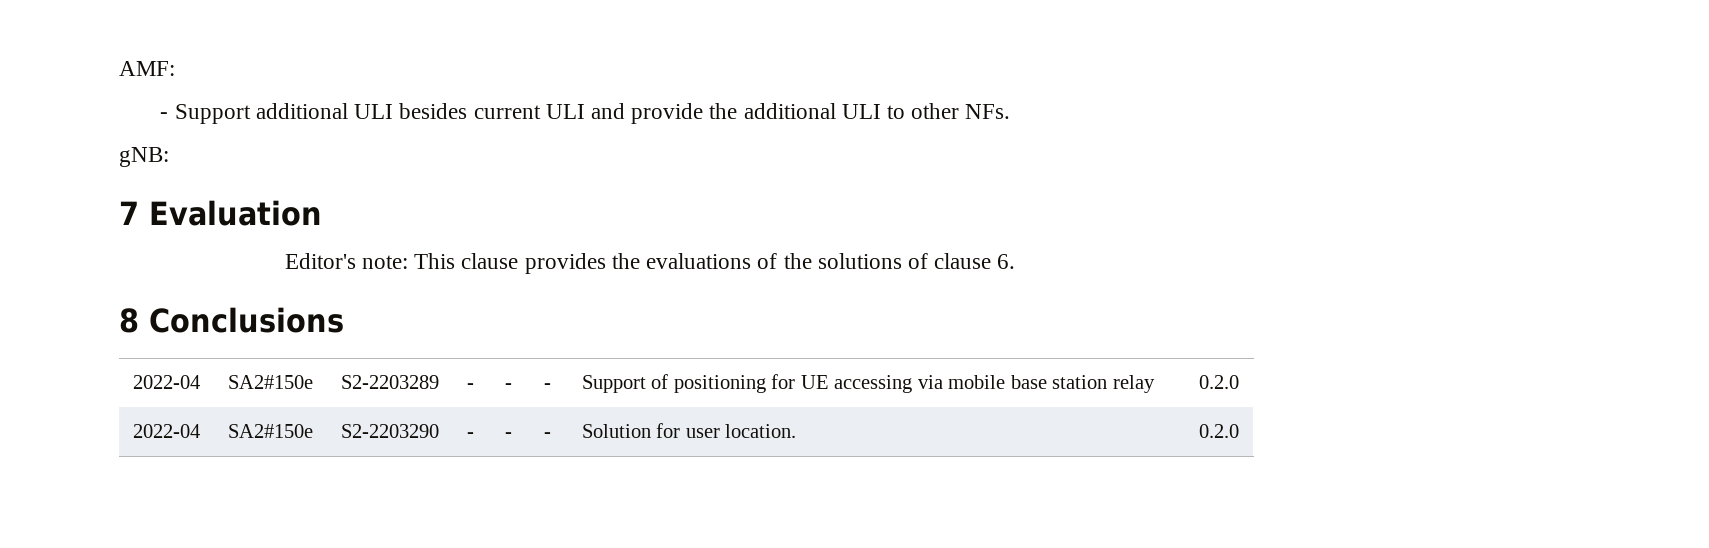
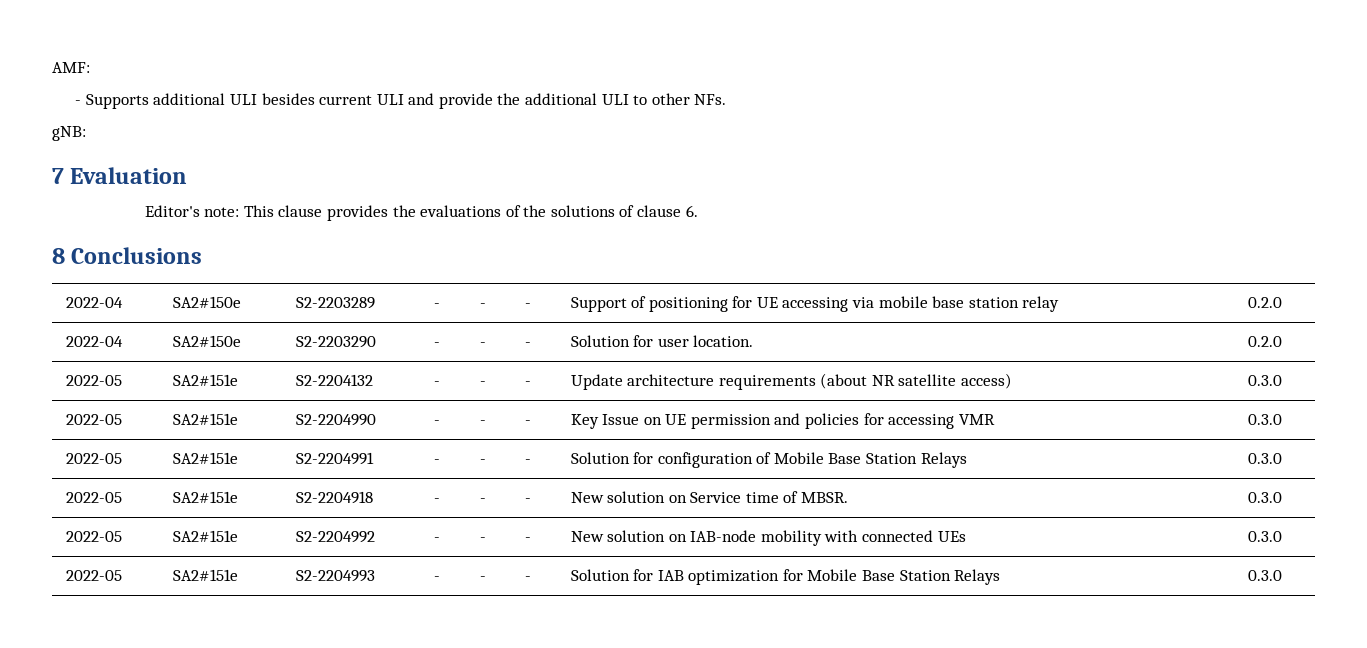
[174,104,251,124] Support -> [85,94,149,109] Supports
(1239, 431) none -> [65,375,122,386] [172,374,238,386] [295,374,373,386] [433,381,440,386] [479,381,486,386] [524,381,531,386] [570,373,1013,390] [1247,375,1282,386] [65,414,122,425] [172,413,238,425] [295,414,376,426] [433,420,440,425] [479,420,486,425] [524,420,531,425] [570,413,995,429] [1247,414,1282,425] [65,453,122,464] [172,452,238,464] [295,452,374,465] [433,459,440,464] [479,459,486,464] [524,459,531,464] [570,452,967,468] [1247,453,1282,464] [65,492,122,503] [172,491,238,503] [295,491,373,504] [433,498,440,503] [479,498,486,503] [524,498,531,503] [570,491,849,503] [1247,492,1282,503] [65,531,122,542] [172,530,238,542] [295,531,375,543] [433,537,440,542] [479,537,486,542] [524,537,531,542] [570,530,966,546] [1247,531,1282,542] [65,570,122,581] [172,569,238,581] [295,570,375,582] [433,576,440,581] [479,576,486,581] [524,576,531,581] [570,569,1001,585] [1247,570,1282,581] // 2022-05 | SA2#151e | S2-2204132 | - | - | - | Update architecture requirements (about NR satellite access) | 0.3.0 // 2022-05 | SA2#151e | S2-2204990 | - | - | - | Key Issue on UE permission and policies for accessing VMR | 0.3.0 // 2022-05 | SA2#151e | S2-2204991 | - | - | - | Solution for configuration of Mobile Base Station Relays | 0.3.0 // 2022-05 | SA2#151e | S2-2204918 | - | - | - | New solution on Service time of MBSR. | 0.3.0 // 2022-05 | SA2#151e | S2-2204992 | - | - | - | New solution on IAB-node mobility with connected UEs | 0.3.0 // 2022-05 | SA2#151e | S2-2204993 | - | - | - | Solution for IAB optimization for Mobile Base Station Relays | 0.3.0

